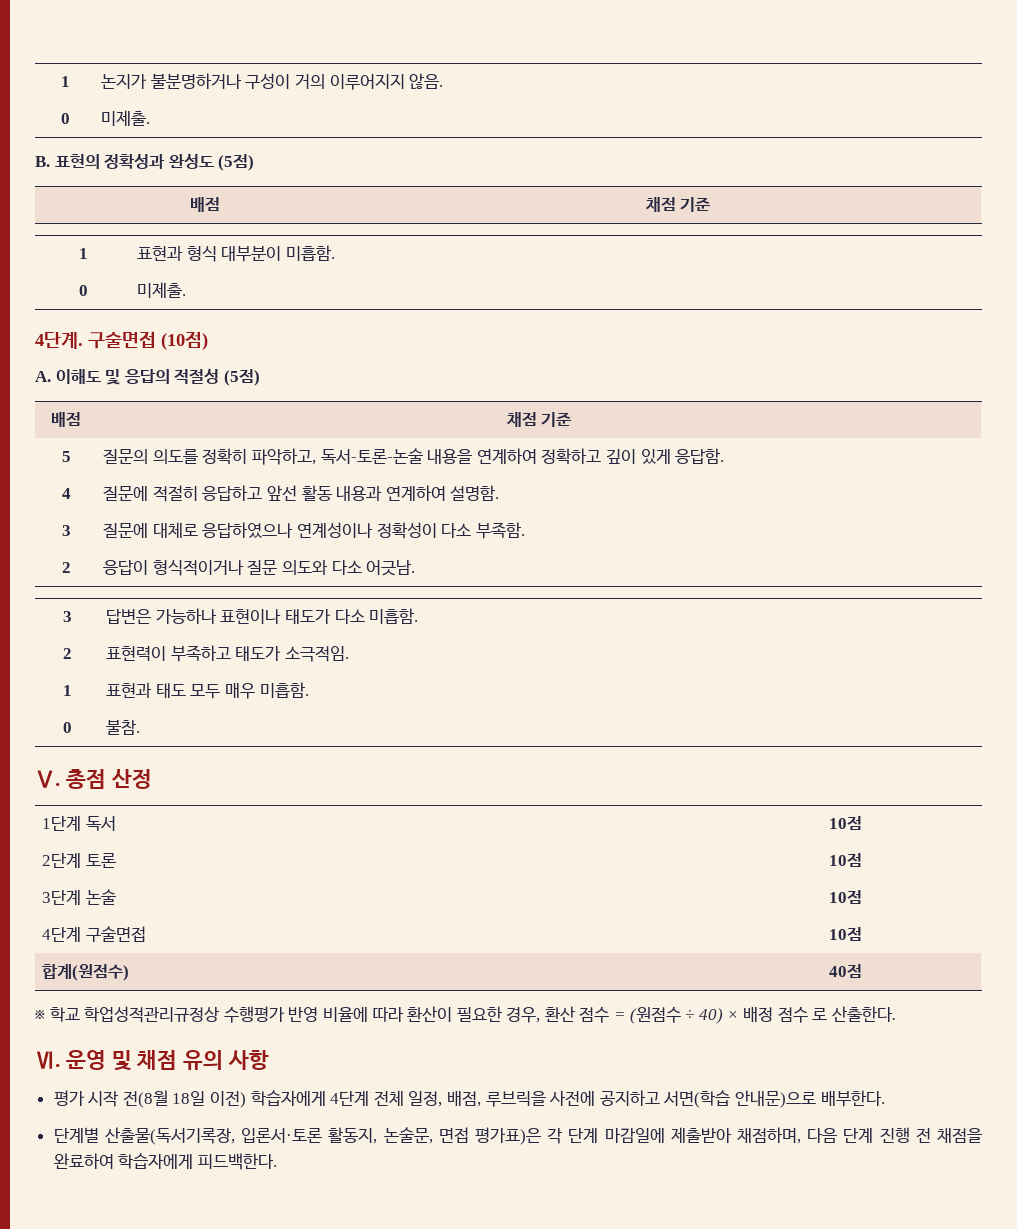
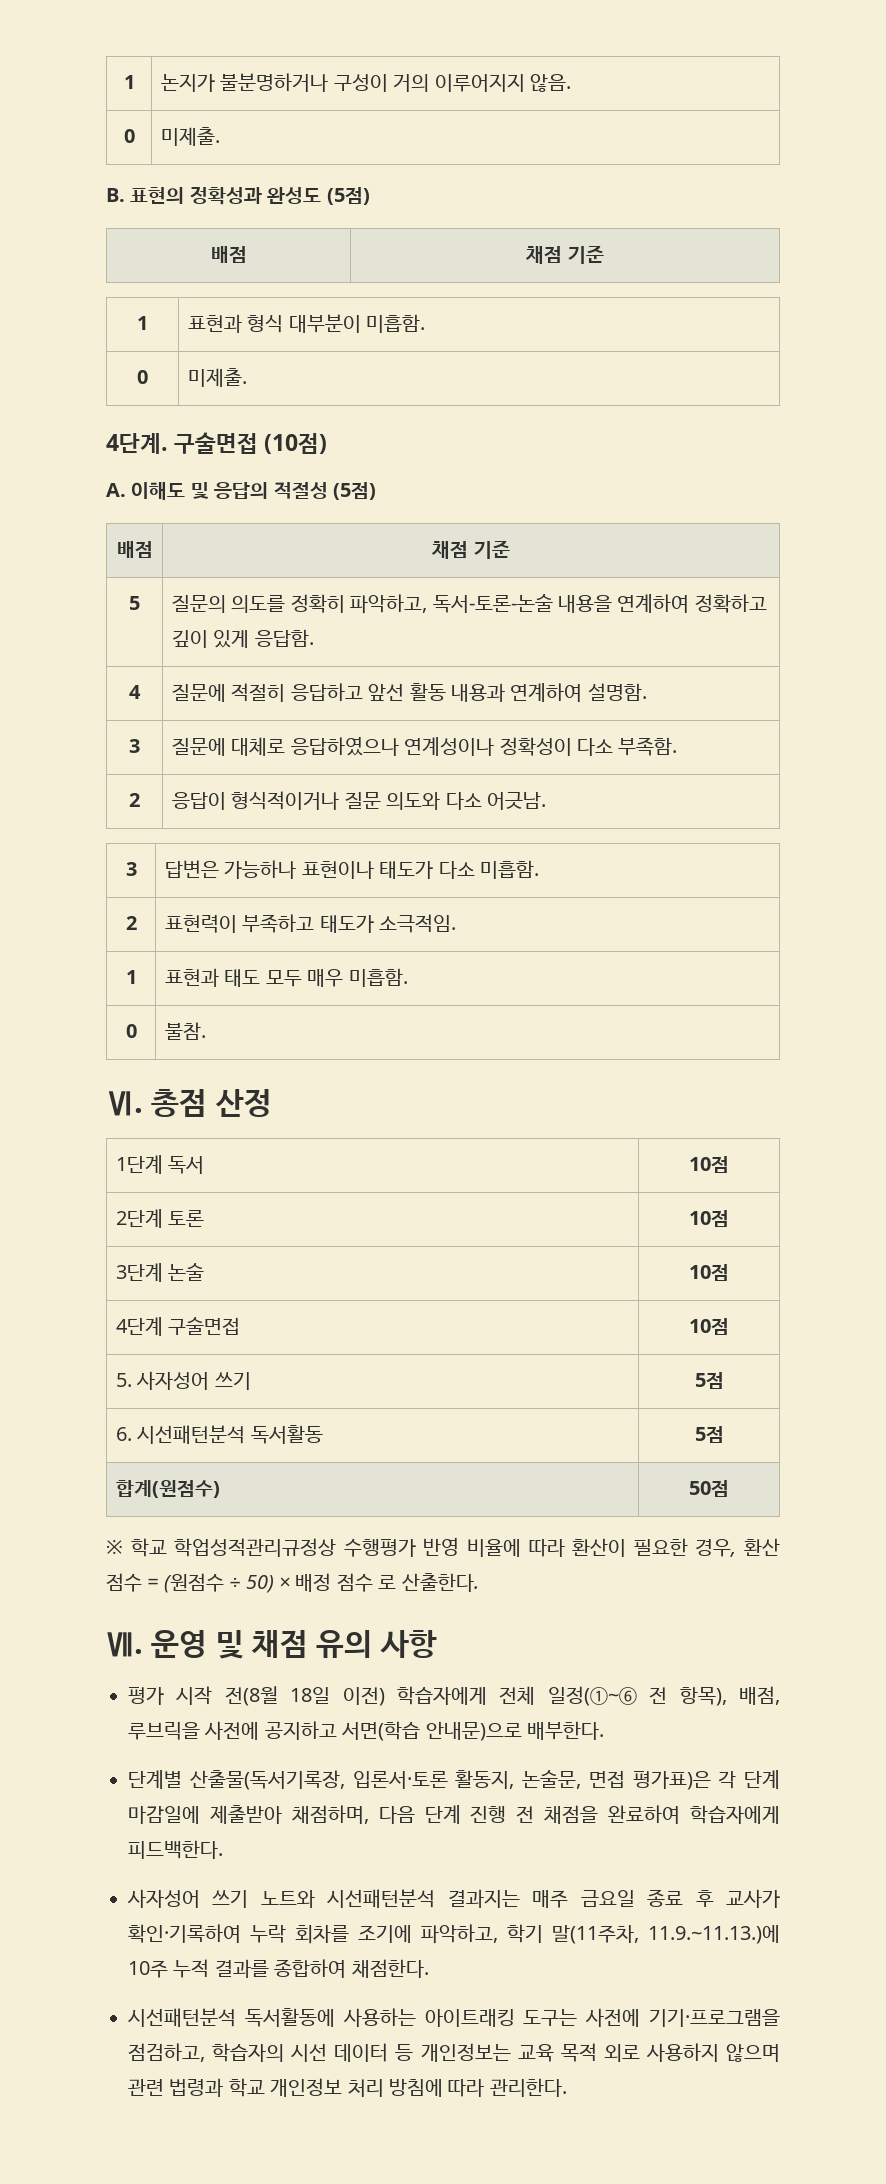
[35,770,60,788] Ⅴ. -> [106,1091,143,1116] Ⅵ.
(863, 934) none -> [115,1371,251,1390] [694,1372,724,1389] [115,1425,323,1444] [694,1426,724,1443] // 5. 사자성어 쓰기 | 5점 // 6. 시선패턴분석 독서활동 | 5점
[829,964,863,978] 40점 -> [689,1480,729,1497] 50점
[698,1008,723,1024] 40) -> [245,1575,274,1593] 50)
[35,1051,60,1069] Ⅵ. -> [106,1632,143,1657] Ⅶ.
[330,1090,443,1107] 4단계 전체 일정, -> [499,1686,727,1706] 전체 일정(①~⑥ 전 항목),
(277, 1161) none -> [127,1889,781,1908] [128,1924,780,1944] [128,1959,429,1978] [128,2008,780,2027] [128,2043,781,2062] [128,2078,567,2097] // 사자성어 쓰기 노트와 시선패턴분석 결과지는 매주 금요일 종료 후 교사가 확인·기록하여 누락 회차를 조기에 파악하고, 학기 말(11주차, 11.9.~11.13.)에 10주 누적 결과를 종합하여 채점한다. // 시선패턴분석 독서활동에 사용하는 아이트래킹 도구는 사전에 기기·프로그램을 점검하고, 학습자의 시선 데이터 등 개인정보는 교육 목적 외로 사용하지 않으며 관련 법령과 학교 개인정보 처리 방침에 따라 관리한다.

